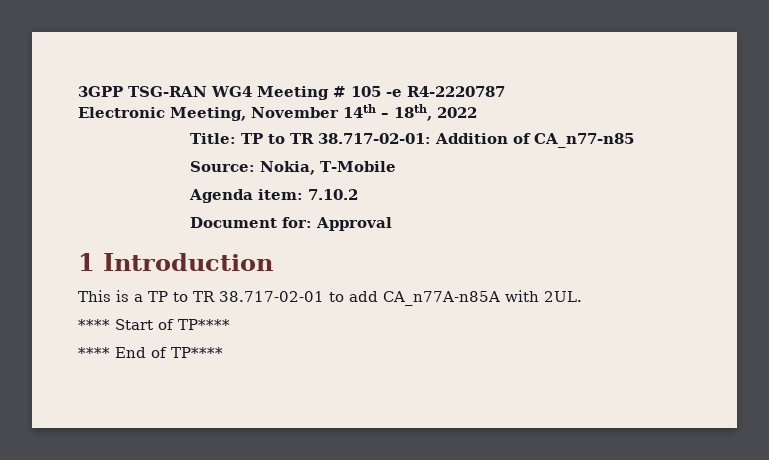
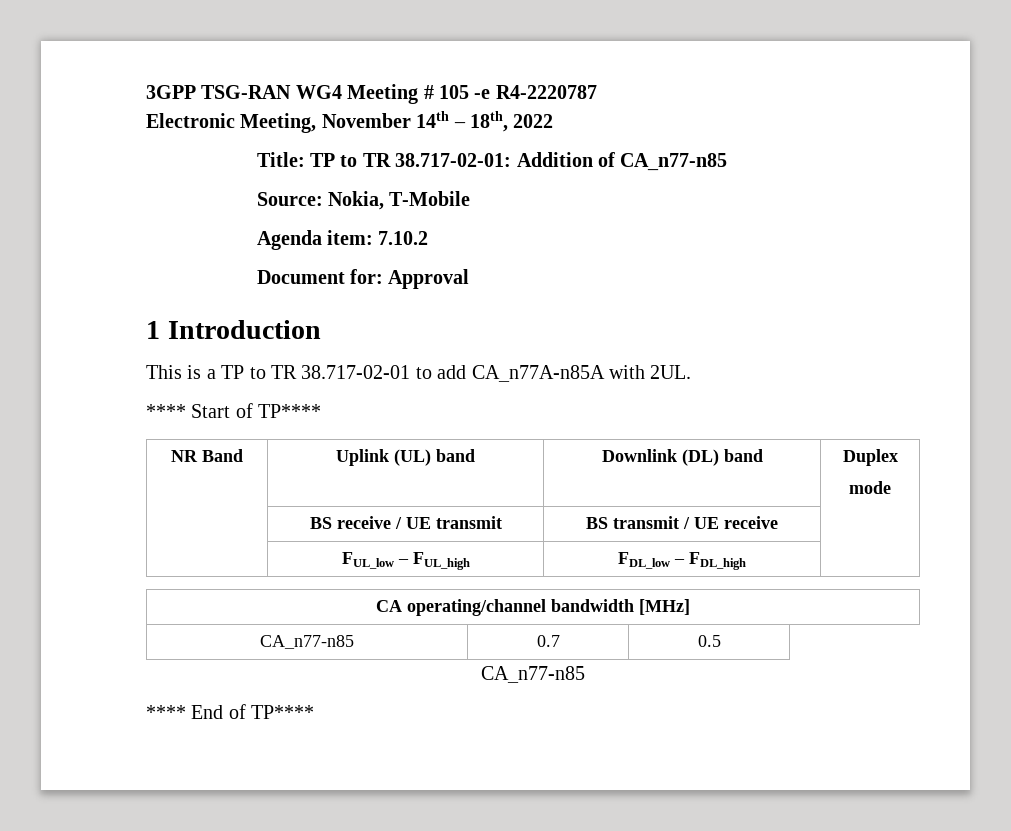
(230, 324) none -> [171,449,243,462] [336,449,475,466] [601,449,763,466] [842,449,898,466] [849,481,891,494] [309,516,502,529] [586,516,778,529] [341,552,470,570] [618,552,746,570] [376,599,690,616] [260,635,354,649] [536,635,560,647] [697,635,721,647] [481,666,585,683] // NR Band | Uplink (UL) band | Downlink (DL) band | Duplex // mode // | BS receive / UE transmit | BS transmit / UE receive | // | FUL_low – FUL_high | FDL_low – FDL_high | // CA operating/channel bandwidth [MHz] // CA_n77-n85 | 0.7 | 0.5 // CA_n77-n85

